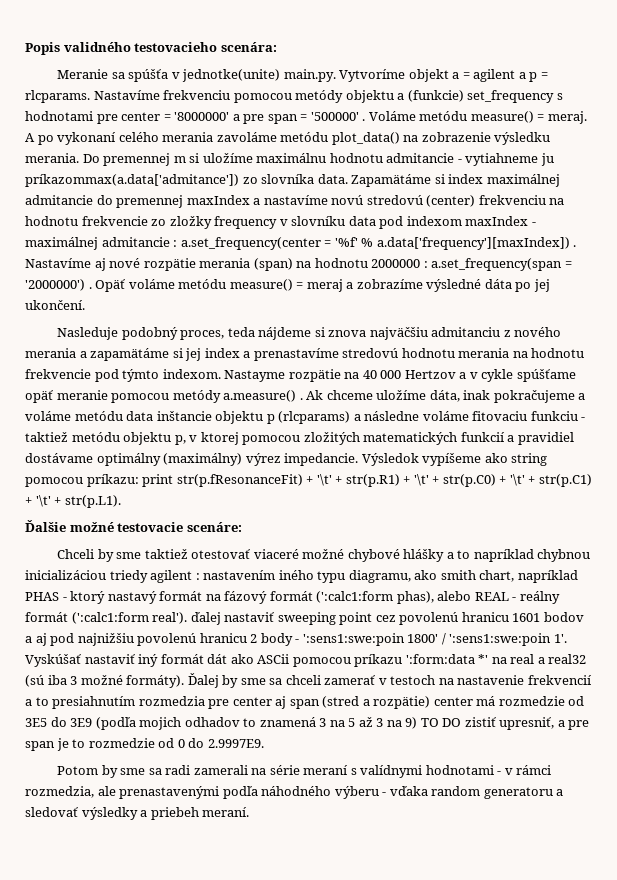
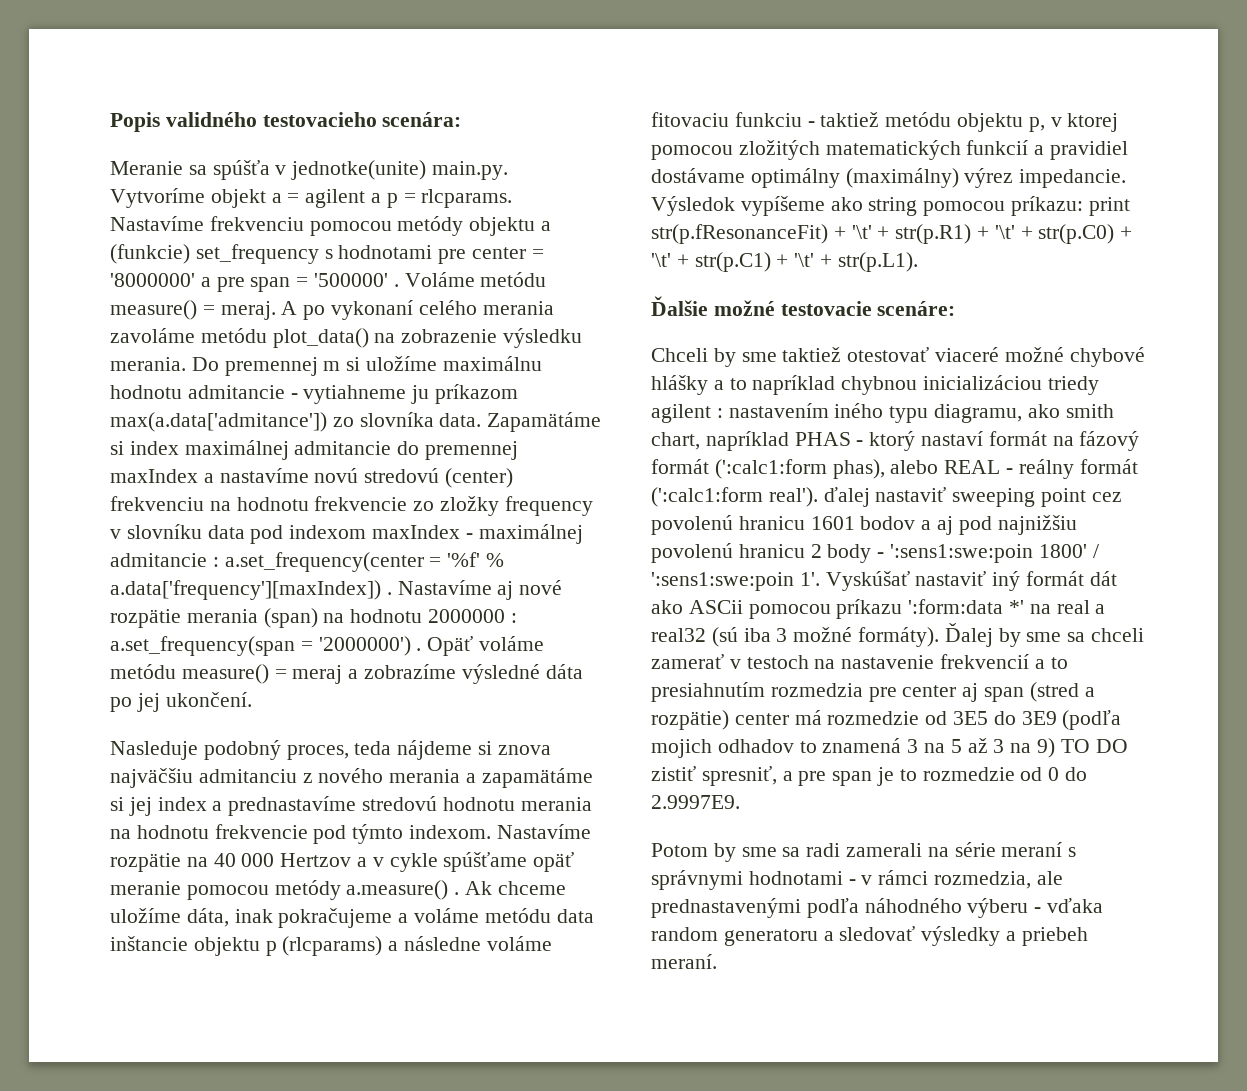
[25,174,239,187] príkazommax(a.data['admitance']) -> [435,384,519,404] [110,412,327,432] príkazom max(a.data['admitance'])
[253,348,339,361] prenastavíme -> [228,796,357,816] prednastavíme
[224,370,286,382] Nastayme -> [496,824,591,839] Nastavíme
[107,591,157,604] nastavý -> [921,431,984,446] nastaví
[499,717,555,730] upresniť, -> [701,766,777,786] spresniť,
[360,765,423,778] valídnymi -> [651,870,743,890] správnymi
[119,786,220,799] prenastavenými -> [651,898,801,918] prednastavenými

